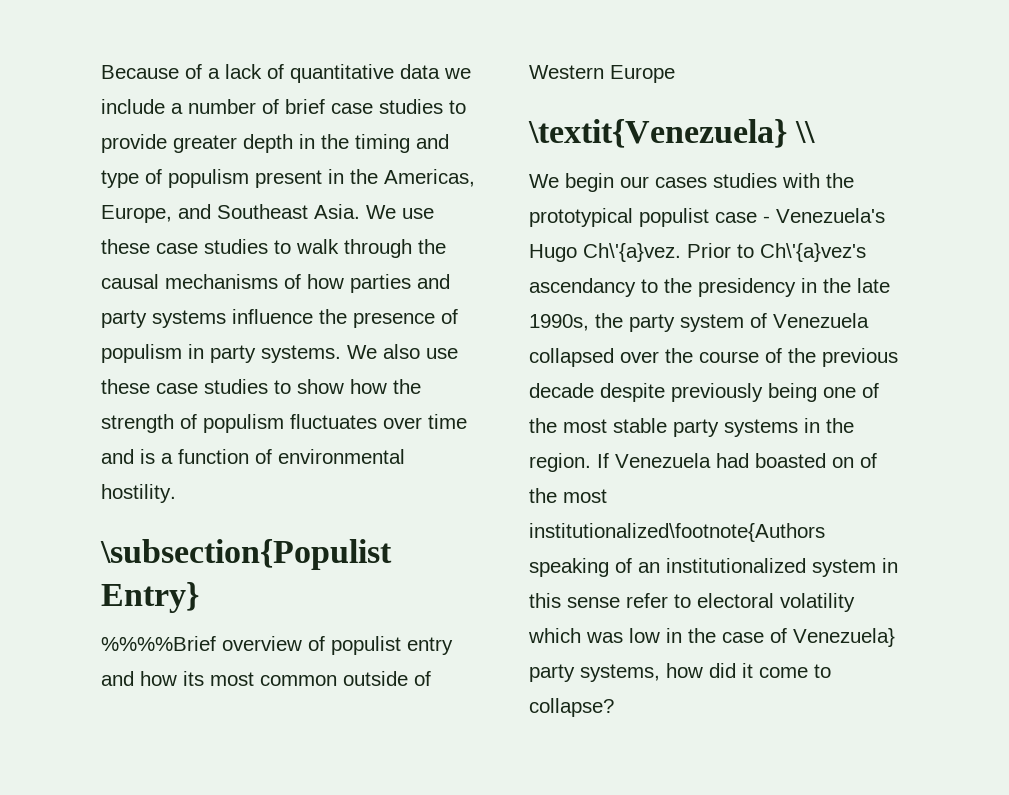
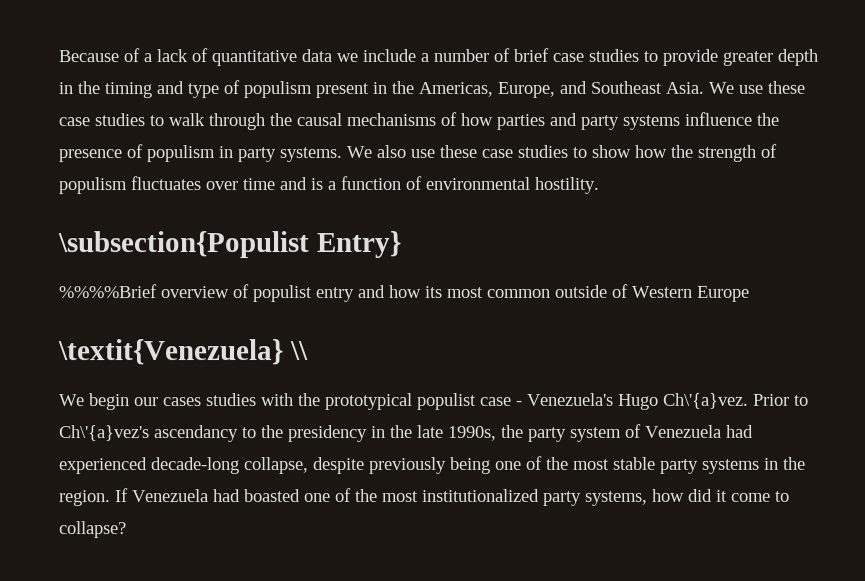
[529,348,898,367] [529,383,594,398] collapsed over the course of the previous decade -> [726,424,754,438] [59,457,309,475] had experienced decade-long collapse,
[832,453,877,468] [529,488,607,503] [529,523,825,542] [529,558,898,577] [529,593,855,612] [528,628,895,647] on of the most institutionalized\footnote{Authors speaking of an institutionalized system in this sense refer to electoral volatility which was low in the case of Venezuela} -> [304,488,540,503] one of the most institutionalized

